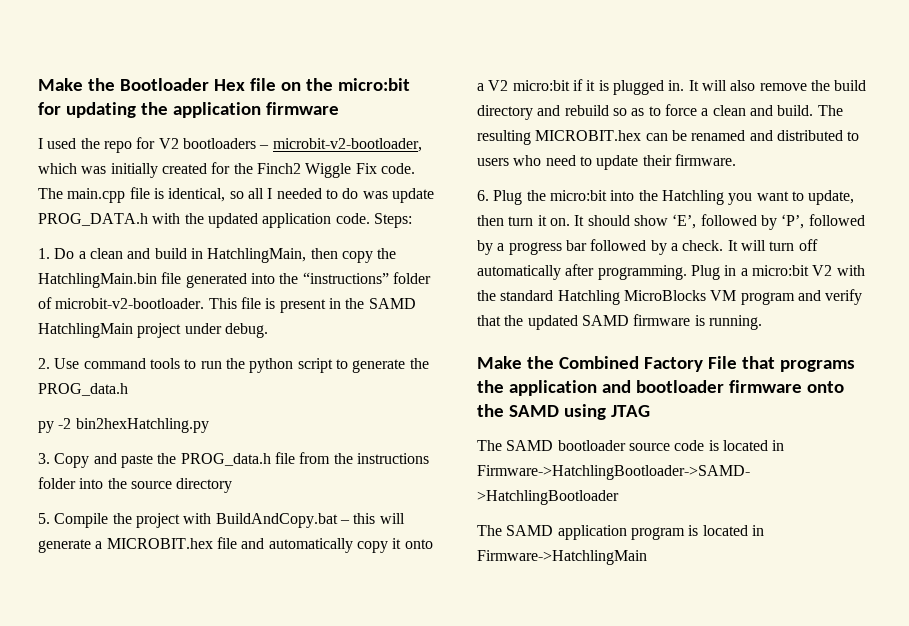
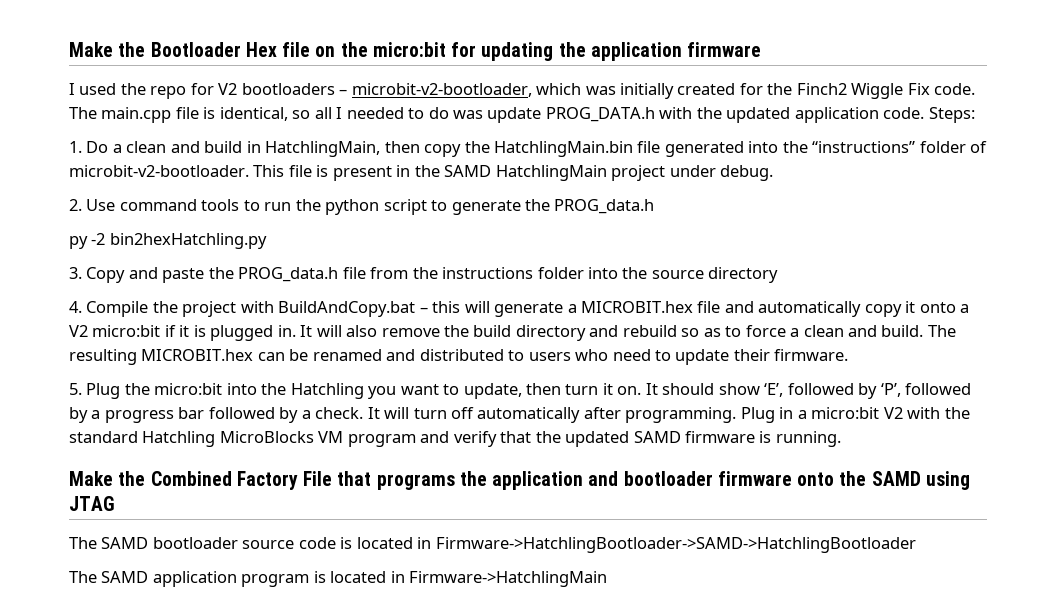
[38,513,50,524] 5. -> [69,301,82,313] 4.
[477,190,489,201] 6. -> [69,383,82,395] 5.

